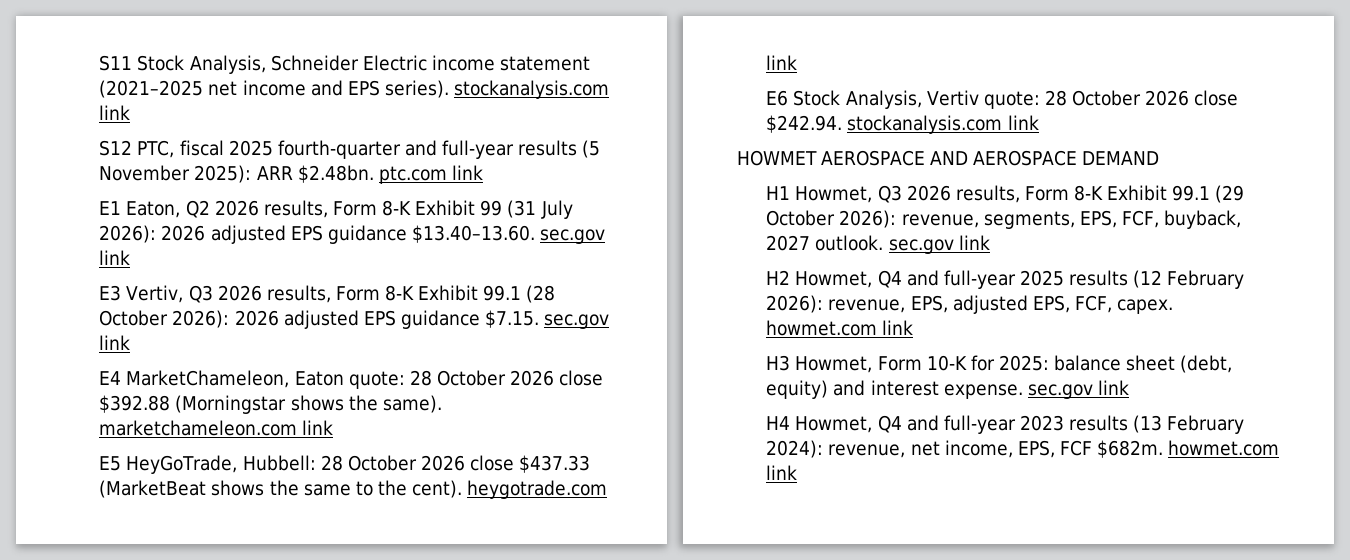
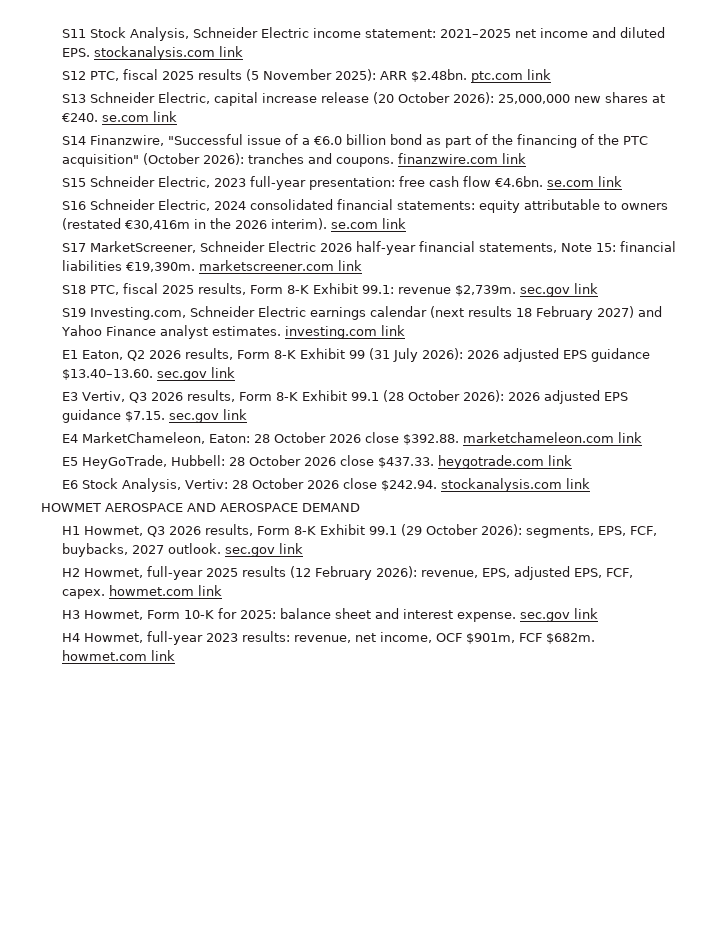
[500,56,591,71] [99,80,204,98] statement (2021–2025 -> [365,29,512,38] statement: 2021–2025
[347,80,449,98] EPS series). -> [620,27,666,38] [62,48,91,57] diluted EPS.
[277,140,515,159] fourth-quarter and full-year -> (195, 75) none
(483, 172) none -> [62,92,666,106] [62,111,178,122] [62,134,649,148] [62,153,527,167] [62,176,623,190] [62,199,669,213] [62,218,407,230] [62,241,677,255] [62,260,363,272] [62,283,599,297] [62,306,663,320] [61,325,406,339] // S13 Schneider Electric, capital increase release (20 October 2026): 25,000,000 new shares at €240. se.com link // S14 Finanzwire, "Successful issue of a €6.0 billion bond as part of the financing of the PTC acquisition" (October 2026): tranches and coupons. finanzwire.com link // S15 Schneider Electric, 2023 full-year presentation: free cash flow €4.6bn. se.com link // S16 Schneider Electric, 2024 consolidated financial statements: equity attributable to owners (restated €30,416m in the 2026 interim). se.com link // S17 MarketScreener, Schneider Electric 2026 half-year financial statements, Note 15: financial liabilities €19,390m. marketscreener.com link // S18 PTC, fiscal 2025 results, Form 8-K Exhibit 99.1: revenue $2,739m. sec.gov link // S19 Investing.com, Schneider Electric earnings calendar (next results 18 February 2027) and Yahoo Finance analyst estimates. investing.com link
[294,370,604,389] [99,395,442,414] Eaton quote: 28 October 2026 close $392.88 (Morningstar shows the same). -> [209,432,460,445] Eaton: 28 October 2026 close $392.88.
[519,455,591,473] [99,480,463,498] $437.33 (MarketBeat shows the same to the cent). -> [378,457,435,468] $437.33.
[926,90,1040,109] Vertiv quote: -> [185,479,229,489] Vertiv:
[901,214,979,228] revenue, -> (523, 530) none
[1164,210,1242,229] buyback, -> [62,543,129,557] buybacks,
[877,270,939,288] Q4 and -> (144, 573) none
[1180,355,1233,373] [766,380,829,399] (debt, equity) -> (372, 613) none
[877,415,1245,434] [766,440,824,458] Q4 and full-year 2023 results (13 February 2024): -> [147,631,291,645] full-year 2023 results:
[1017,440,1055,458] EPS, -> [436,633,516,644] OCF $901m,

